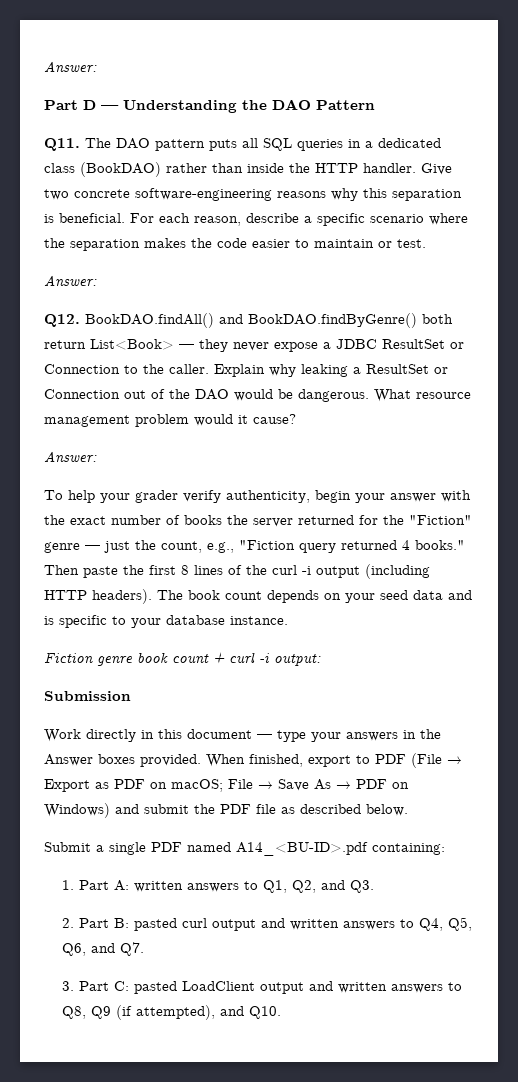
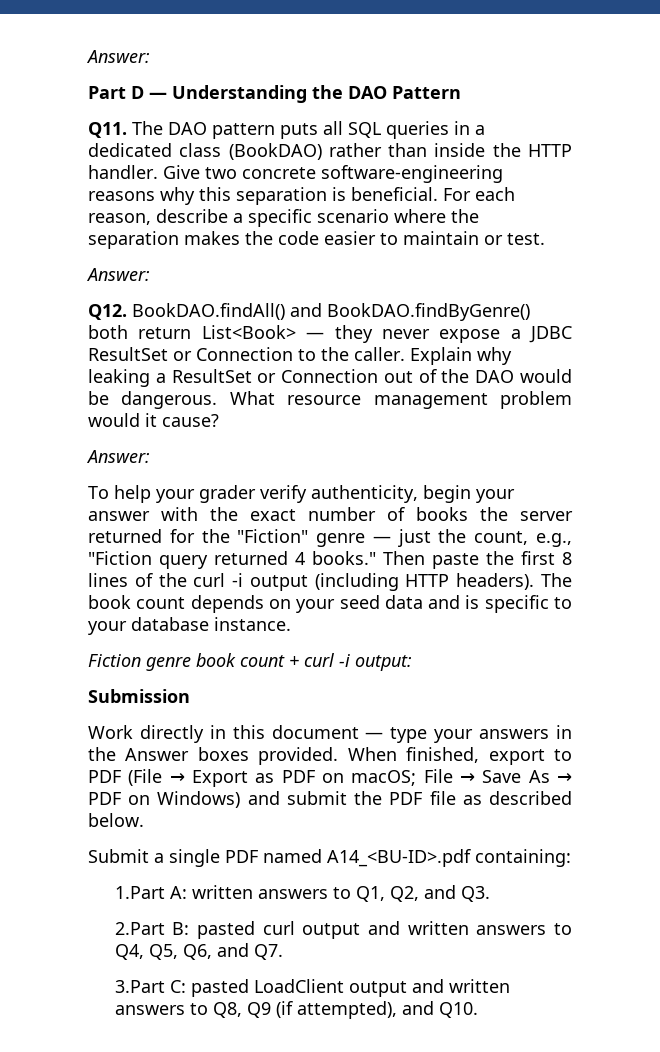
[62,880,110,890] 1. Part -> [114,886,165,899] 1.Part
[62,918,110,928] 2. Part -> [114,922,165,935] 2.Part
[62,981,110,991] 3. Part -> [114,980,165,993] 3.Part

